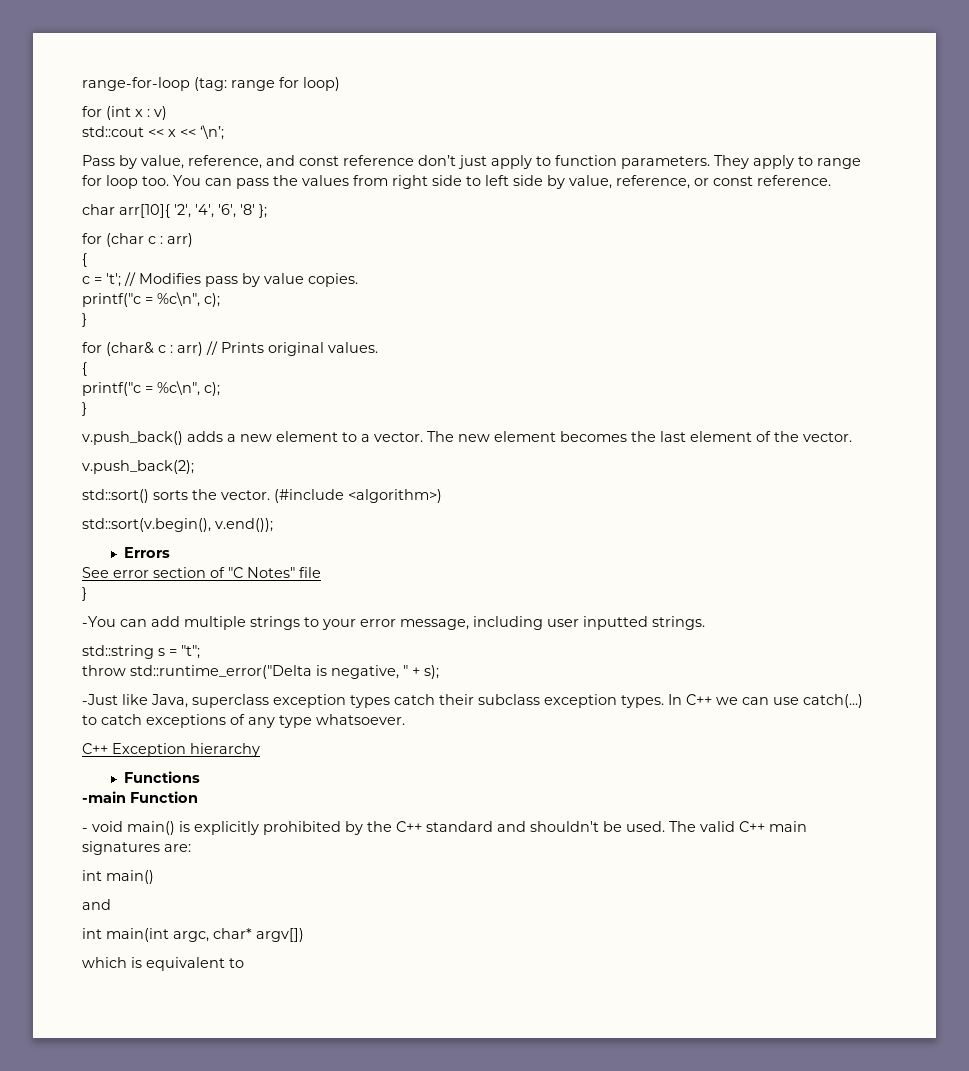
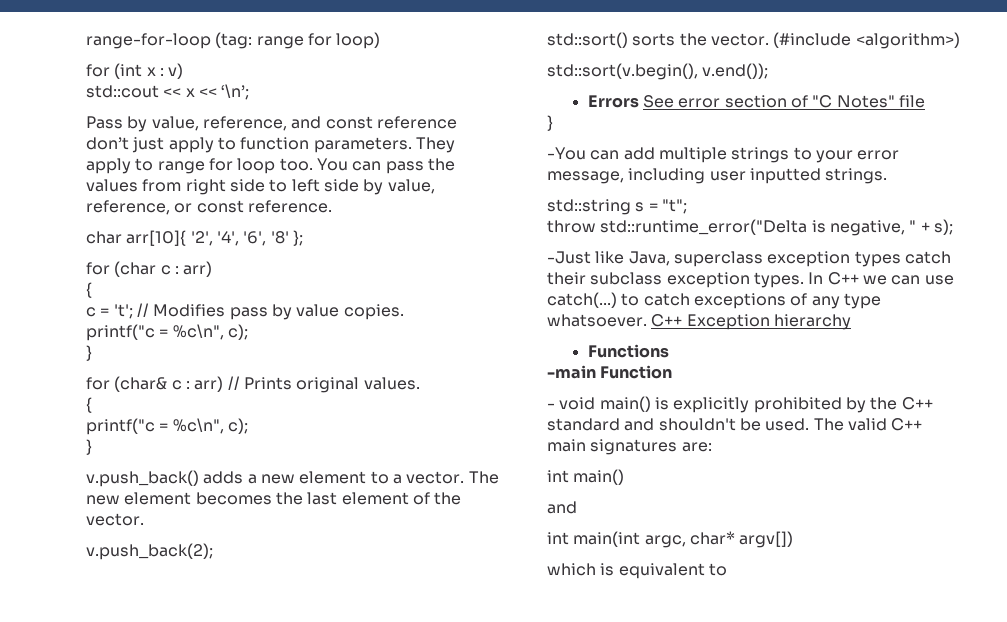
(170, 552) // -> (639, 101) none
(405, 719) // -> (647, 320) none

